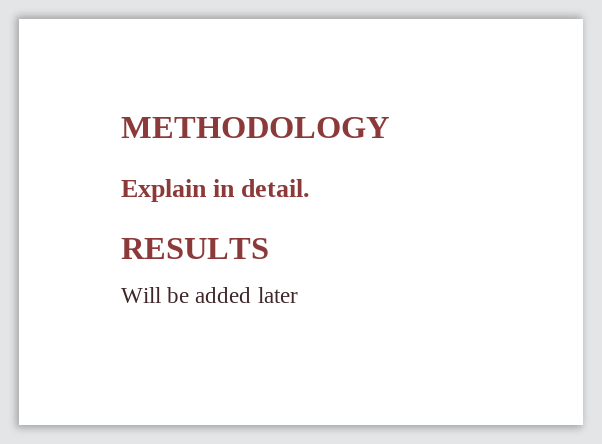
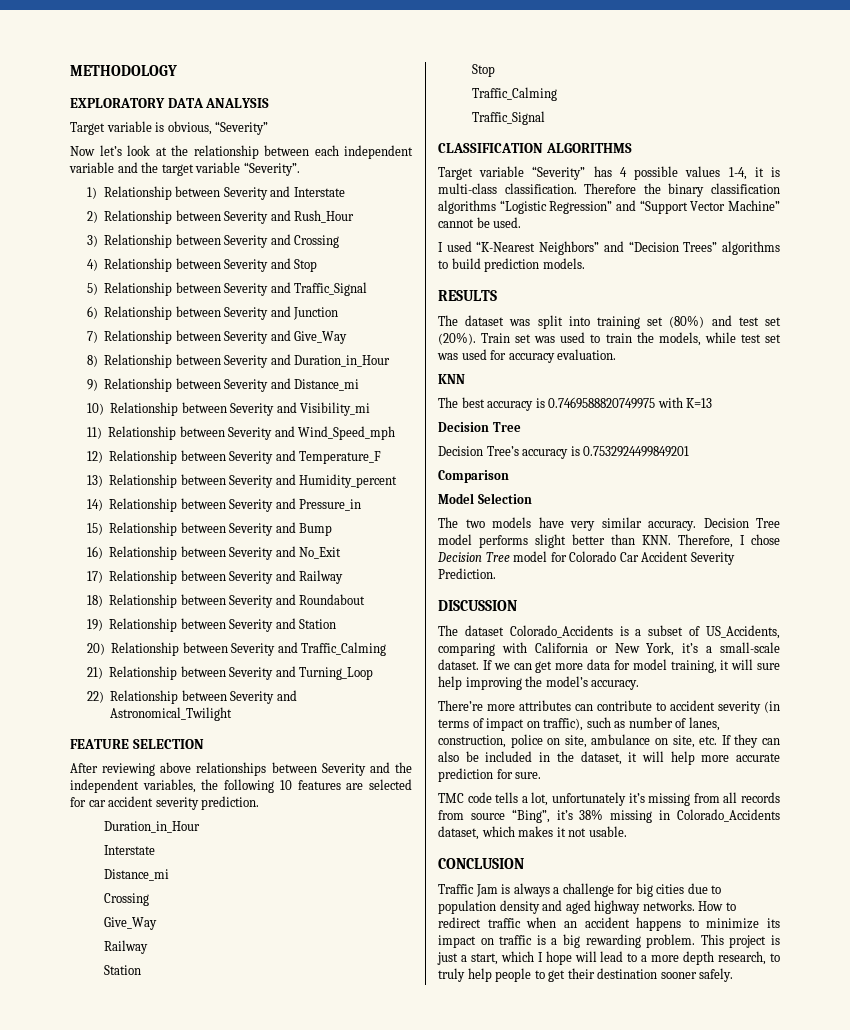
[121,179,311,202] [121,238,269,259] [121,287,298,303] Explain in detail. // RESULTS // Will be added later -> [70,98,270,108] [70,121,269,135] [70,145,413,159] [69,162,300,176] [86,186,345,200] [86,210,355,224] [86,234,340,248] [86,258,318,272] [86,282,368,296] [86,306,339,320] [86,330,348,344] [86,354,391,368] [86,378,360,392] [86,402,371,416] [86,426,396,440] [86,450,382,464] [86,474,398,488] [86,498,362,512] [86,522,333,536] [86,546,342,560] [86,570,344,584] [86,594,366,608] [86,618,337,632] [86,642,387,656] [86,666,374,680] [86,690,297,704] [110,707,233,721] [70,739,204,749] [70,762,412,776] [70,779,413,793] [70,796,260,810] [103,821,200,833] [103,845,155,855] [103,869,169,881] [103,893,149,906] [103,917,157,930] [103,940,148,954] [103,965,141,975] [471,64,495,77] [471,87,557,101] [471,111,545,125] [438,143,632,153] [438,166,780,180] [438,183,780,197] [438,200,780,214] [438,217,522,228] [438,241,780,255] [438,258,585,272] [438,290,497,301] [438,315,781,329] [438,332,781,346] [437,349,617,363] [438,374,465,384] [438,397,713,411] [438,422,521,432] [438,446,690,459] [438,470,509,483] [438,493,532,504] [438,517,780,531] [438,534,780,548] [437,551,735,565] [438,568,496,579] [438,600,517,611] [438,625,780,639] [438,642,780,656] [438,659,780,673] [438,676,640,690] [438,700,780,714] [438,717,720,731] [438,734,780,748] [438,751,780,765] [438,768,542,782] [438,792,780,806] [438,809,780,823] [438,826,627,840] [438,858,524,869] [438,883,722,897] [438,900,736,914] [438,917,780,931] [438,934,780,948] [437,951,780,965] [438,968,734,982] EXPLORATORY DATA ANALYSIS // Target variable is obvious, “Severity” // Now let’s look at the relationship between each independent variable and the target variable “Severity”. // 1) Relationship between Severity and Interstate // 2) Relationship between Severity and Rush_Hour // 3) Relationship between Severity and Crossing // 4) Relationship between Severity and Stop // 5) Relationship between Severity and Traffic_Signal // 6) Relationship between Severity and Junction // 7) Relationship between Severity and Give_Way // 8) Relationship between Severity and Duration_in_Hour // 9) Relationship between Severity and Distance_mi // 10) Relationship between Severity and Visibility_mi // 11) Relationship between Severity and Wind_Speed_mph // 12) Relationship between Severity and Temperature_F // 13) Relationship between Severity and Humidity_percent // 14) Relationship between Severity and Pressure_in // 15) Relationship between Severity and Bump // 16) Relationship between Severity and No_Exit // 17) Relationship between Severity and Railway // 18) Relationship between Severity and Roundabout // 19) Relationship between Severity and Station // 20) Relationship between Severity and Traffic_Calming // 21) Relationship between Severity and Turning_Loop // 22) Relationship between Severity and Astronomical_Twilight // FEATURE SELECTION // After reviewing above relationships between Severity and the independent variables, the following 10 features are selected for car accident severity prediction. // Duration_in_Hour // Interstate // Distance_mi // Crossing // Give_Way // Railway // Station // Stop // Traffic_Calming // Traffic_Signal // CLASSIFICATION ALGORITHMS // Target variable “Severity” has 4 possible values 1-4, it is multi-class classification. Therefore the binary classification algorithms “Logistic Regression” and “Support Vector Machine” cannot be used. // I used “K-Nearest Neighbors” and “Decision Trees” algorithms to build prediction models. // RESULTS // The dataset was split into training set (80%) and test set (20%). Train set was used to train the models, while test set was used for accuracy evaluation. // KNN // The best accuracy is 0.7469588820749975 with K=13 // Decision Tree // Decision Tree’s accuracy is 0.7532924499849201 // Comparison // Model Selection // The two models have very similar accuracy. Decision Tree model performs slight better than KNN. Therefore, I chose Decision Tree model for Colorado Car Accident Severity Prediction. // DISCUSSION // The dataset Colorado_Accidents is a subset of US_Accidents, comparing with California or New York, it’s a small-scale dataset. If we can get more data for model training, it will sure help improving the model’s accuracy. // There’re more attributes can contribute to accident severity (in terms of impact on traffic), such as number of lanes, construction, police on site, ambulance on site, etc. If they can also be included in the dataset, it will help more accurate prediction for sure. // TMC code tells a lot, unfortunately it’s missing from all records from source “Bing”, it’s 38% missing in Colorado_Accidents dataset, which makes it not usable. // CONCLUSION // Traffic Jam is always a challenge for big cities due to population density and aged highway networks. How to redirect traffic when an accident happens to minimize its impact on traffic is a big rewarding problem. This project is just a start, which I hope will lead to a more depth research, to truly help people to get their destination sooner safely.

